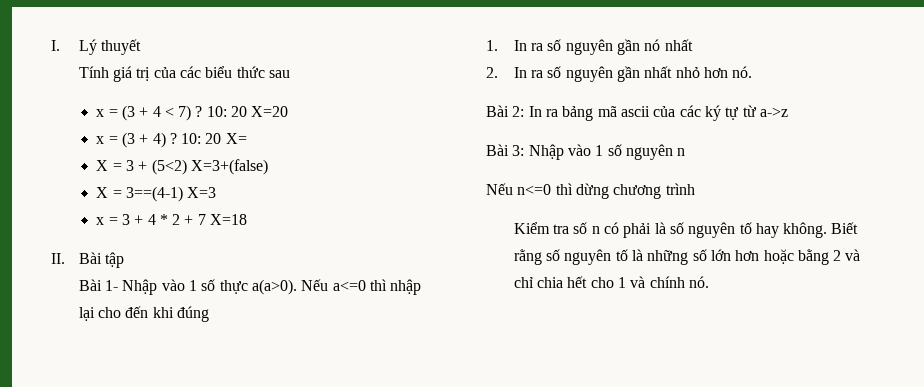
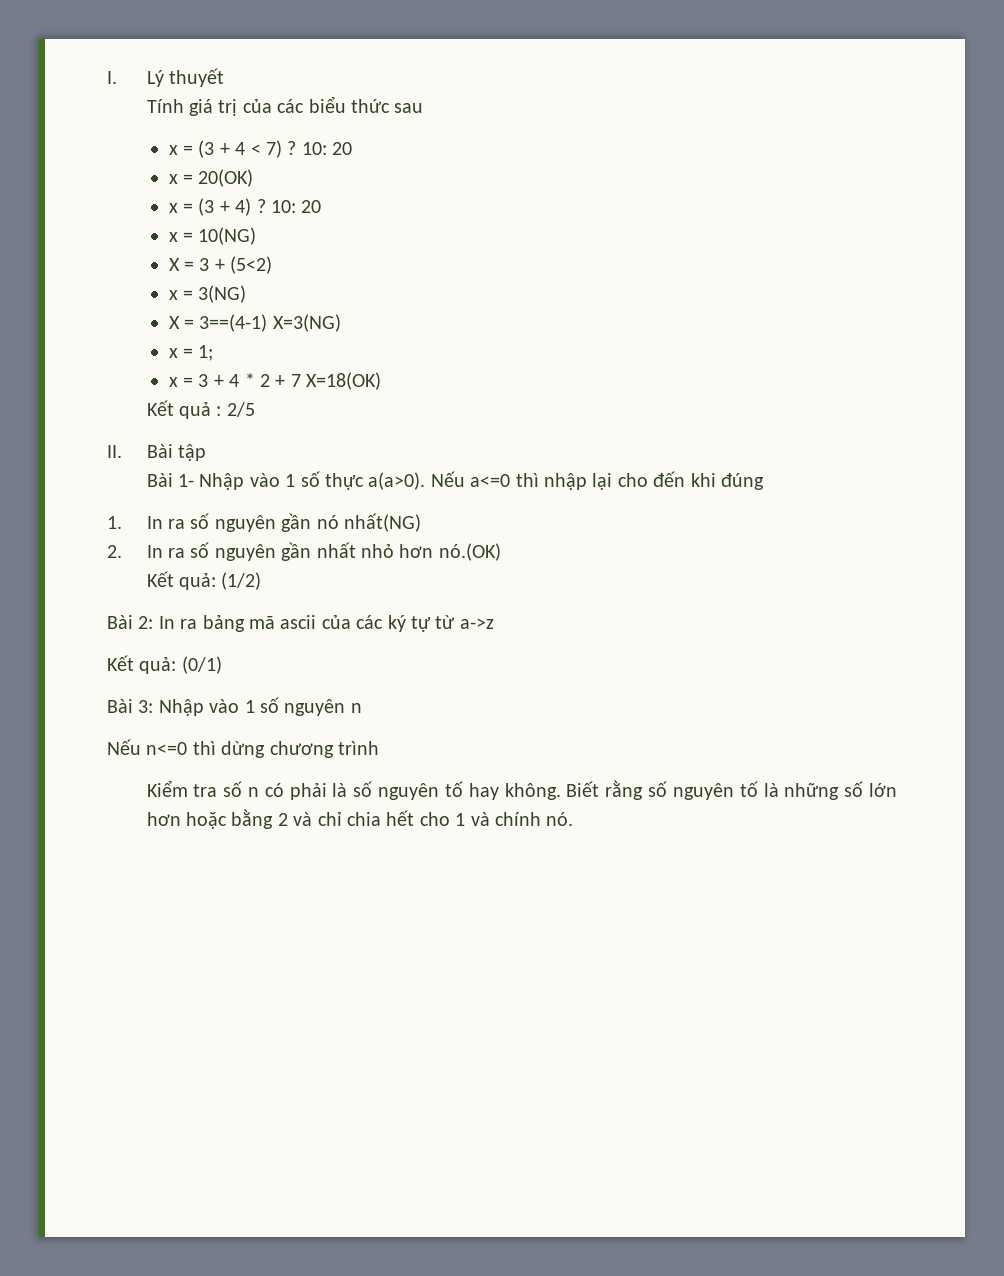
[251,106,289,117] X=20 -> [168,169,254,187] // x = 20(OK)
[225,133,247,144] X= -> [168,227,257,245] // x = 10(NG)
[190,159,268,175] X=3+(false) -> [168,285,247,303] // x = 3(NG)
[187,187,217,198] X=3 -> [272,314,341,332] [168,345,214,361] X=3(NG) // x = 1;
[210,214,248,225] X=18 -> [306,372,382,390] [146,400,255,419] X=18(OK) // Kết quả : 2/5
[664,39,693,51] nhất -> [343,513,421,532] nhất(NG)
[732,66,753,78] nó. -> [438,543,501,561] [146,571,262,590] nó.(OK) // Kết quả: (1/2)
(788, 112) none -> [107,655,222,674] // Kết quả: (0/1)

